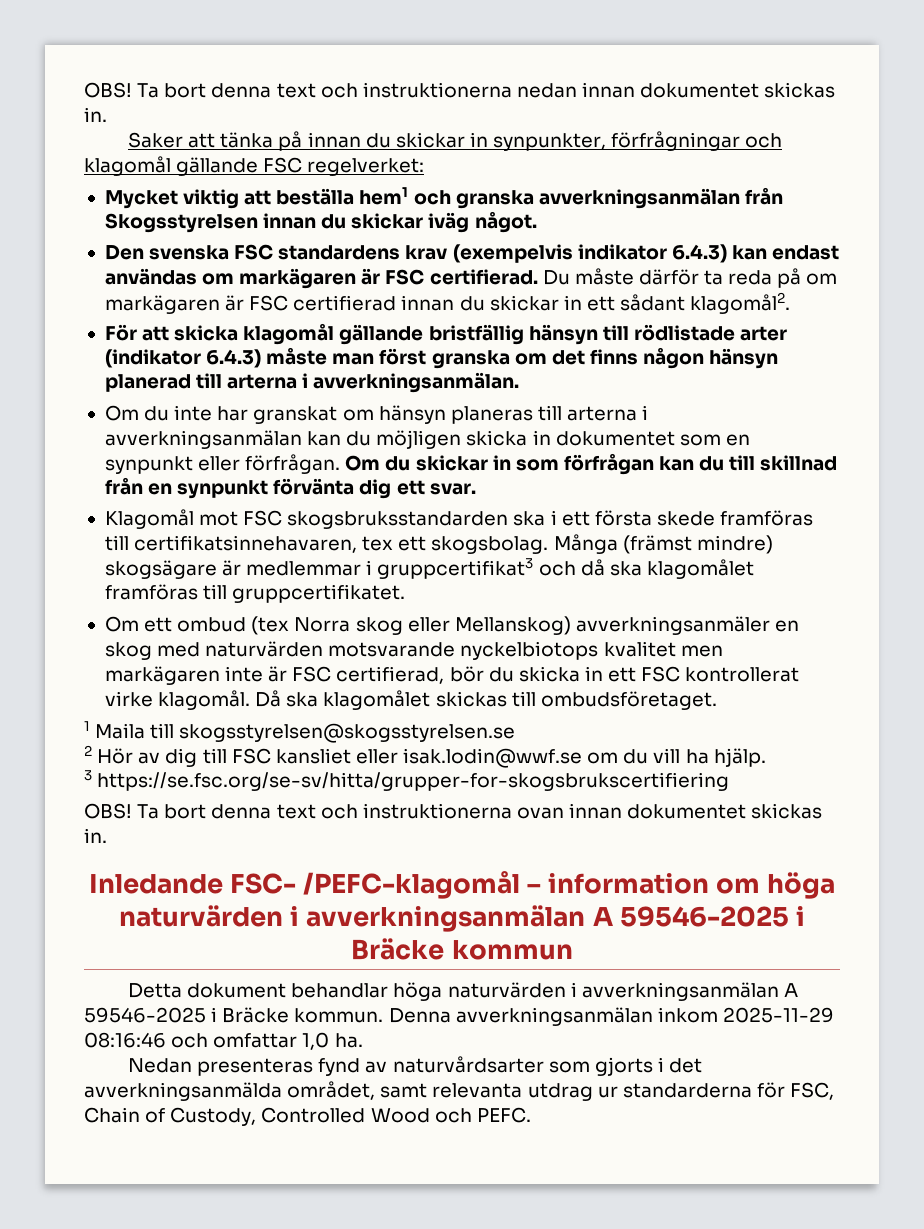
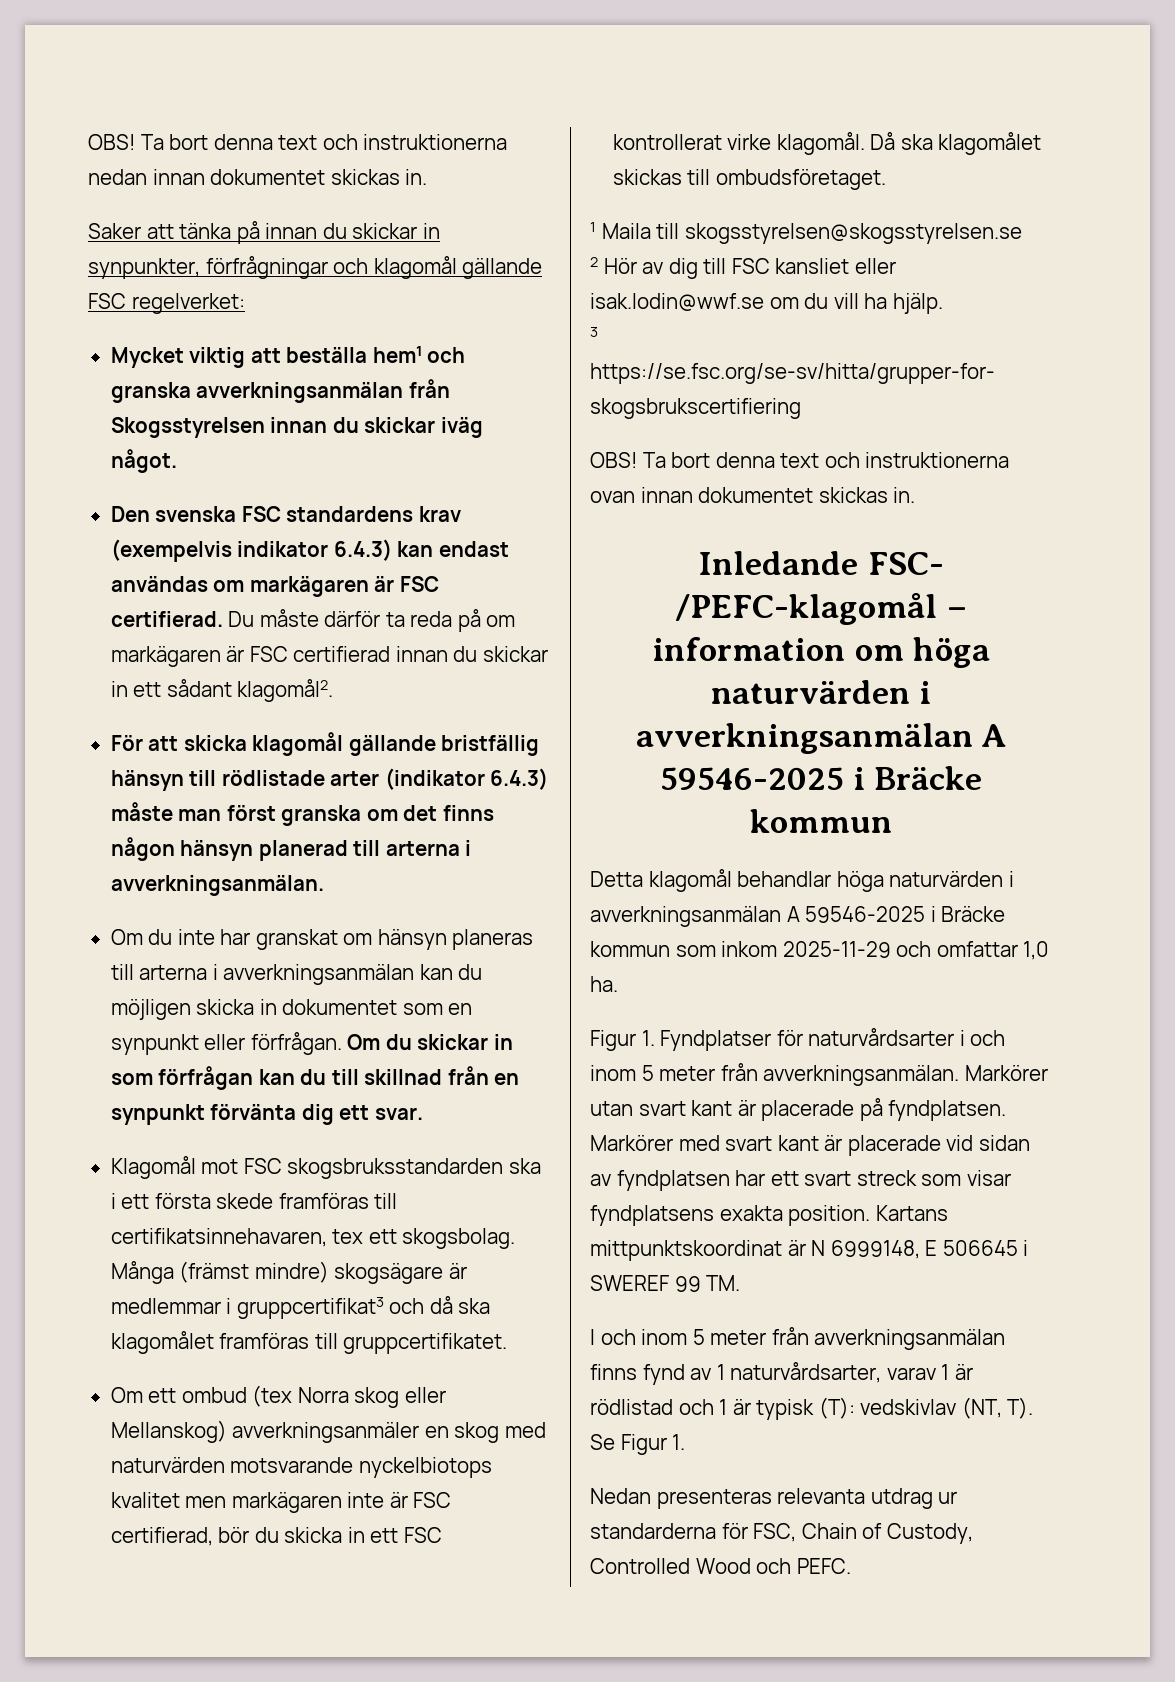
[187,983,287,998] dokument -> [648,869,732,892] klagomål
[294,1007,653,1026] kommun. Denna avverkningsanmälan -> [590,941,716,957] kommun som
[84,1032,166,1048] 08:16:46 -> (891, 949) none
[128,1056,703,1076] [84,1081,428,1101] Nedan presenteras fynd av naturvårdsarter som gjorts i det avverkningsanmälda området, samt -> [590,1028,1006,1051] [590,1063,1048,1086] [590,1098,1007,1121] [590,1135,1030,1156] [590,1170,1011,1191] [590,1205,948,1226] [590,1240,1029,1261] [590,1275,741,1292] [590,1327,1006,1350] [590,1362,973,1385] [590,1397,1034,1420] [590,1434,686,1455] [590,1488,772,1509] Figur 1. Fyndplatser för naturvårdsarter i och inom 5 meter från avverkningsanmälan. Markörer utan svart kant är placerade på fyndplatsen. Markörer med svart kant är placerade vid sidan av fyndplatsen har ett svart streck som visar fyndplatsens exakta position. Kartans mittpunktskoordinat är N 6999148, E 506645 i SWEREF 99 TM. // I och inom 5 meter från avverkningsanmälan finns fynd av 1 naturvårdsarter, varav 1 är rödlistad och 1 är typisk (T): vedskivlav (NT, T). Se Figur 1. // Nedan presenteras

